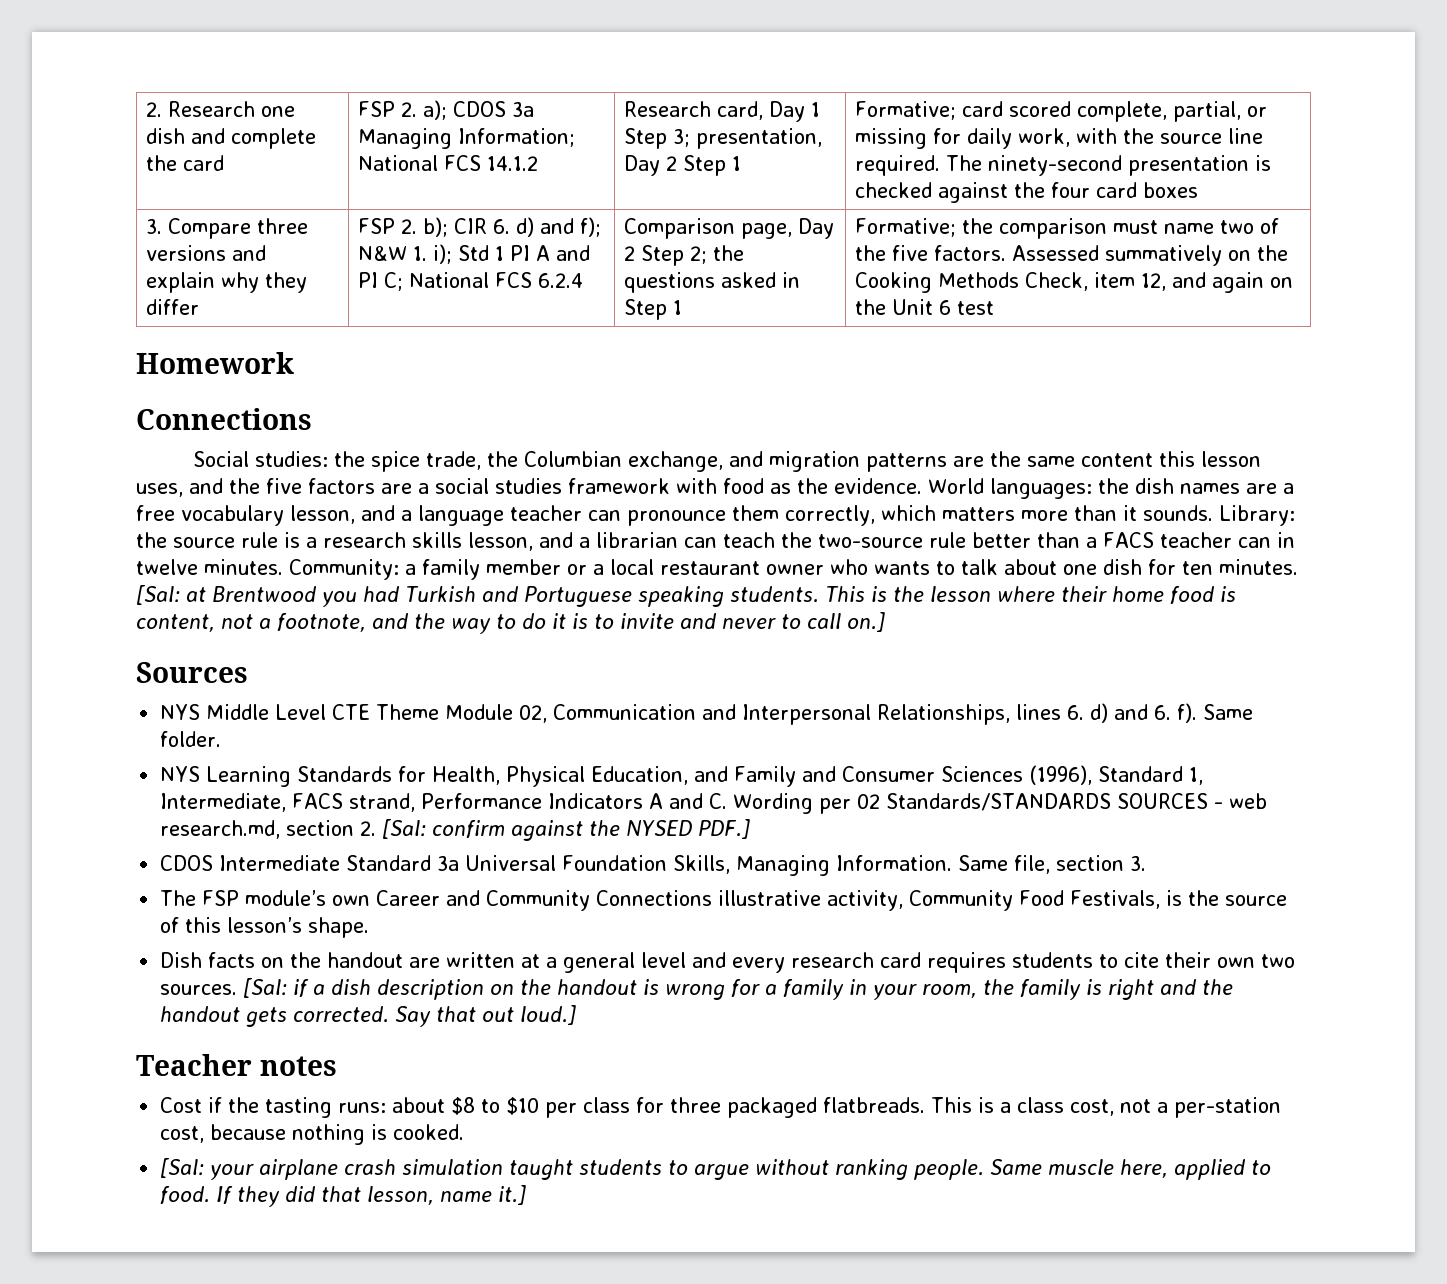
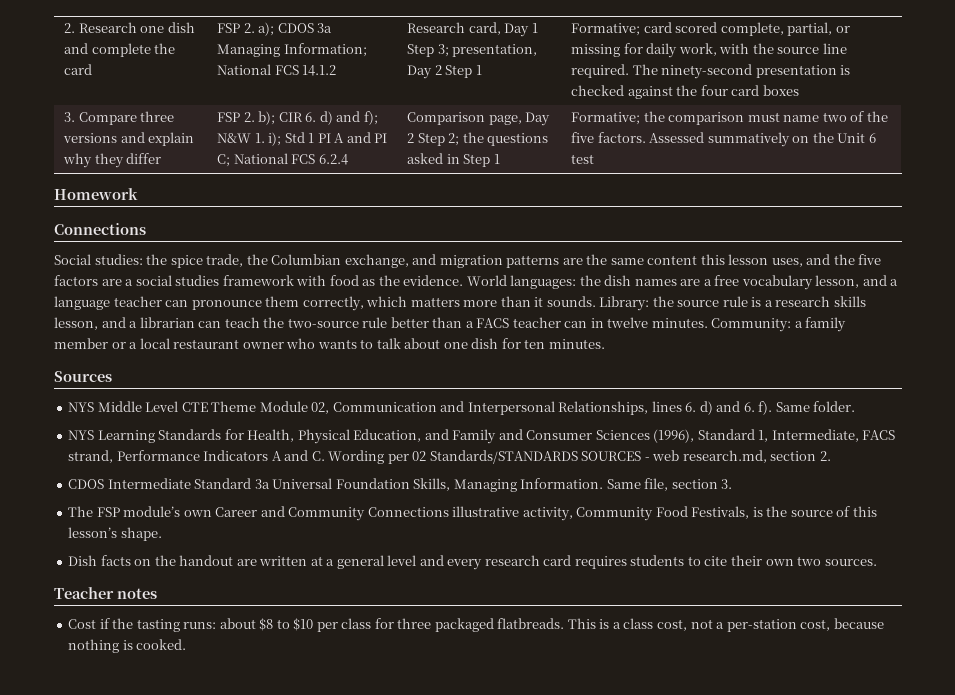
[855,272,1294,293] [855,299,887,315] Cooking Methods Check, item 12, and again on the -> (834, 137) none
[136,585,1236,607] [136,612,885,634] [Sal: at Brentwood you had Turkish and Portuguese speaking students. This is the lesson where their home food is content, not a footnote, and the way to do it is to invite and never to call on.] -> (605, 344) none
[382,819,751,841] [Sal: confirm against the NYSED PDF.] -> (831, 456) none
[243,978,1234,1000] [160,1005,577,1027] [Sal: if a dish description on the handout is wrong for a family in your room, the family is right and the handout gets corrected. Say that out loud.] -> (877, 562) none
[160,1158,1272,1180] [160,1185,527,1207] // [Sal: your airplane crash simulation taught students to argue without ranking people. Same muscle here, applied to food. If they did that lesson, name it.] -> (187, 644) none

